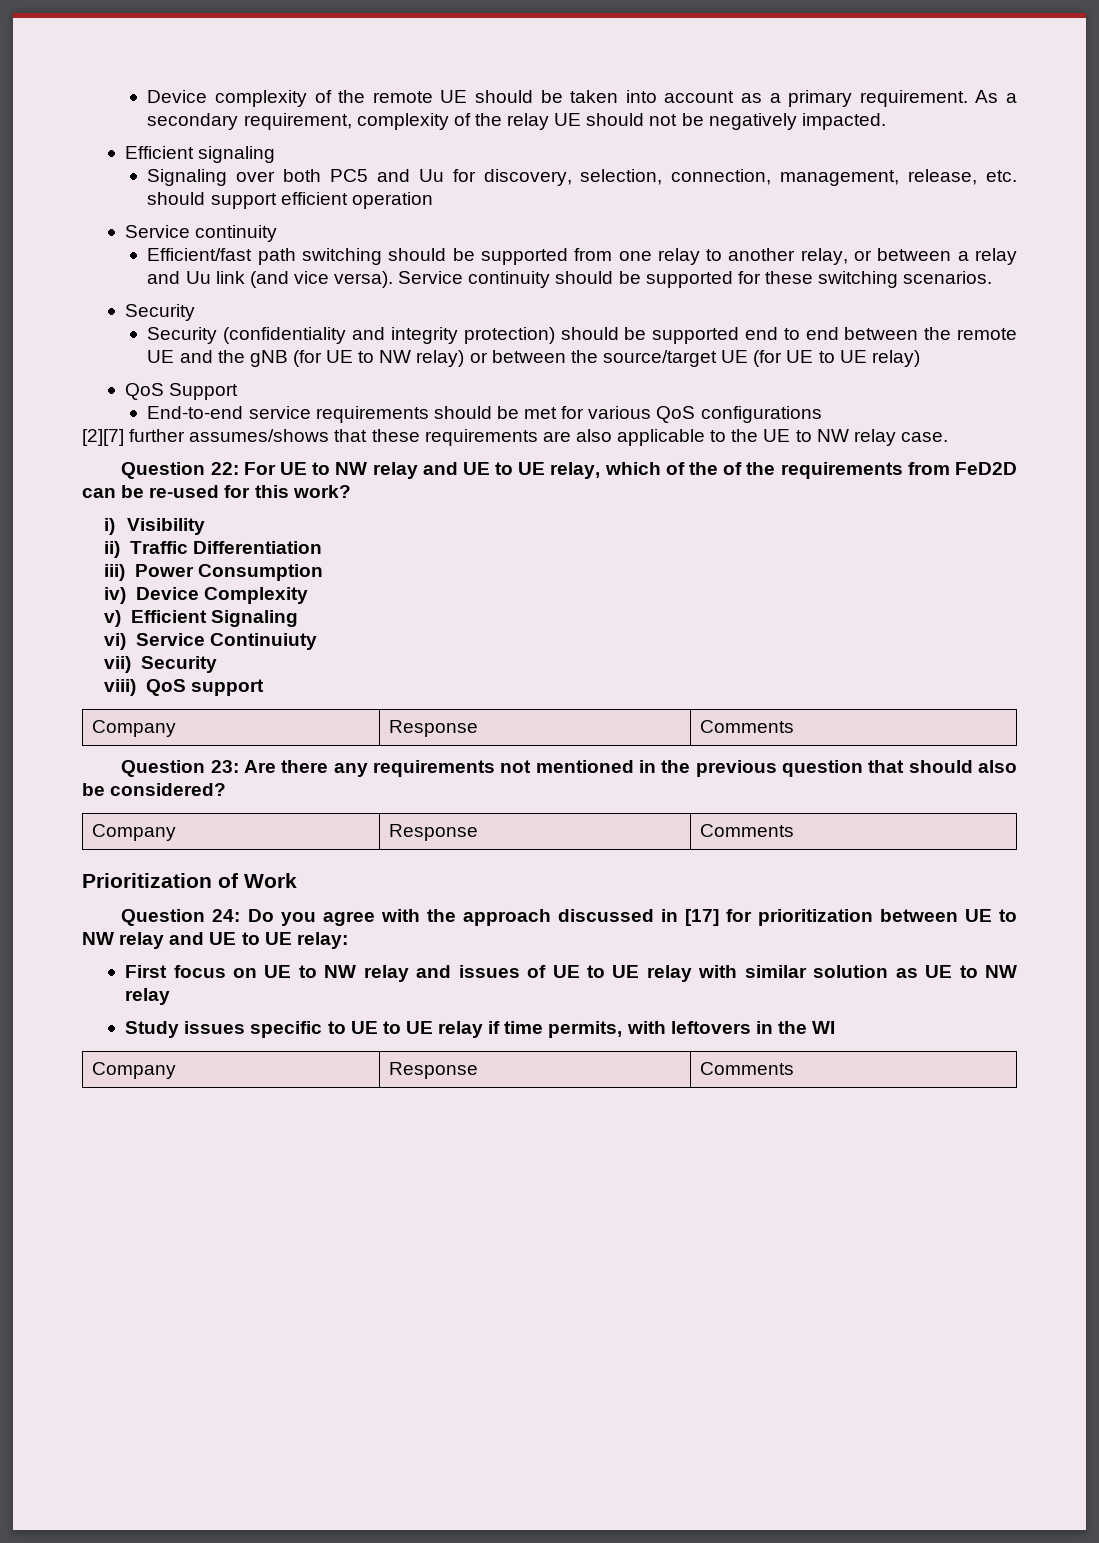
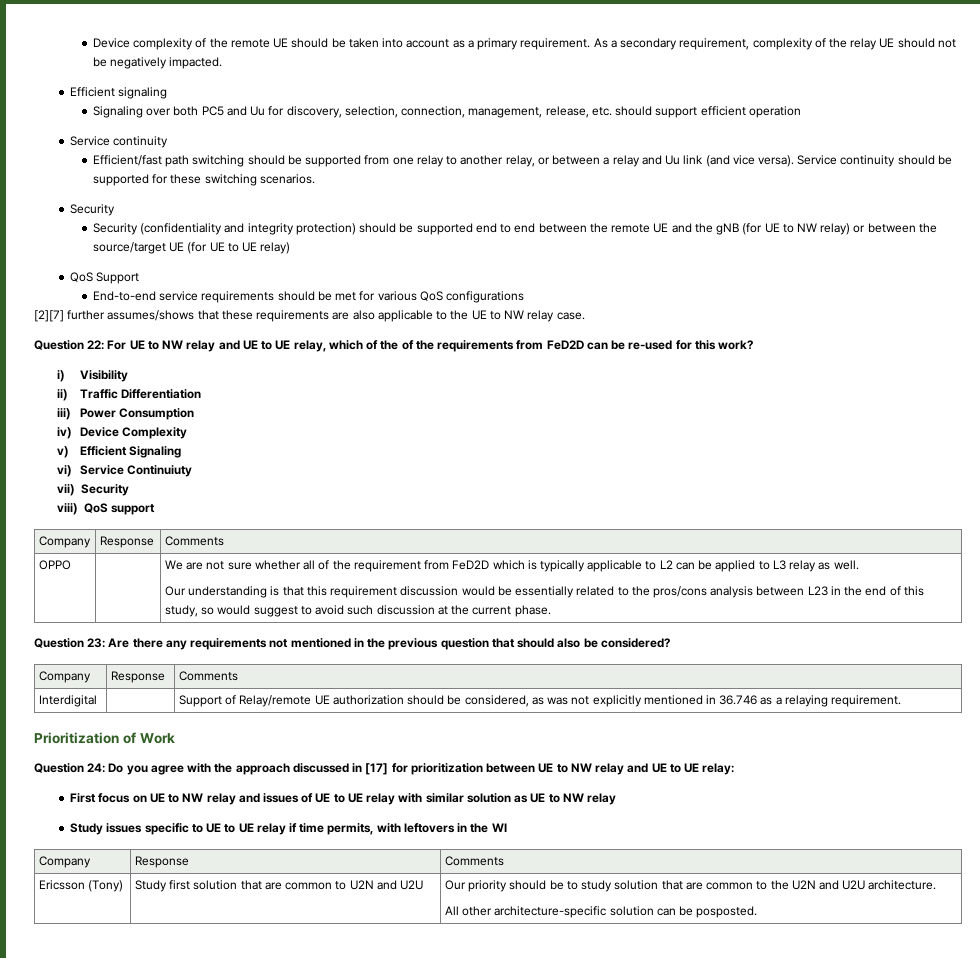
(795, 726) none -> [38,560,71,570] [164,560,859,572] [164,586,924,598] [164,605,551,617] // OPPO | | We are not sure whether all of the requirement from FeD2D which is typically applicable to L2 can be applied to L3 relay as well. // Our understanding is that this requirement discussion would be essentially related to the pros/cons analysis between L23 in the end of this study, so would suggest to avoid such discussion at the current phase.
(795, 830) none -> [38,695,97,707] [178,695,902,707] // Interdigital | | Support of Relay/remote UE authorization should be considered, as was not explicitly mentioned in 36.746 as a relaying requirement.
(795, 1068) none -> [38,880,124,892] [134,880,424,892] [444,880,937,892] [444,906,758,918] // Ericsson (Tony) | Study first solution that are common to U2N and U2U | Our priority should be to study solution that are common to the U2N and U2U architecture. // All other architecture-specific solution can be posposted.

